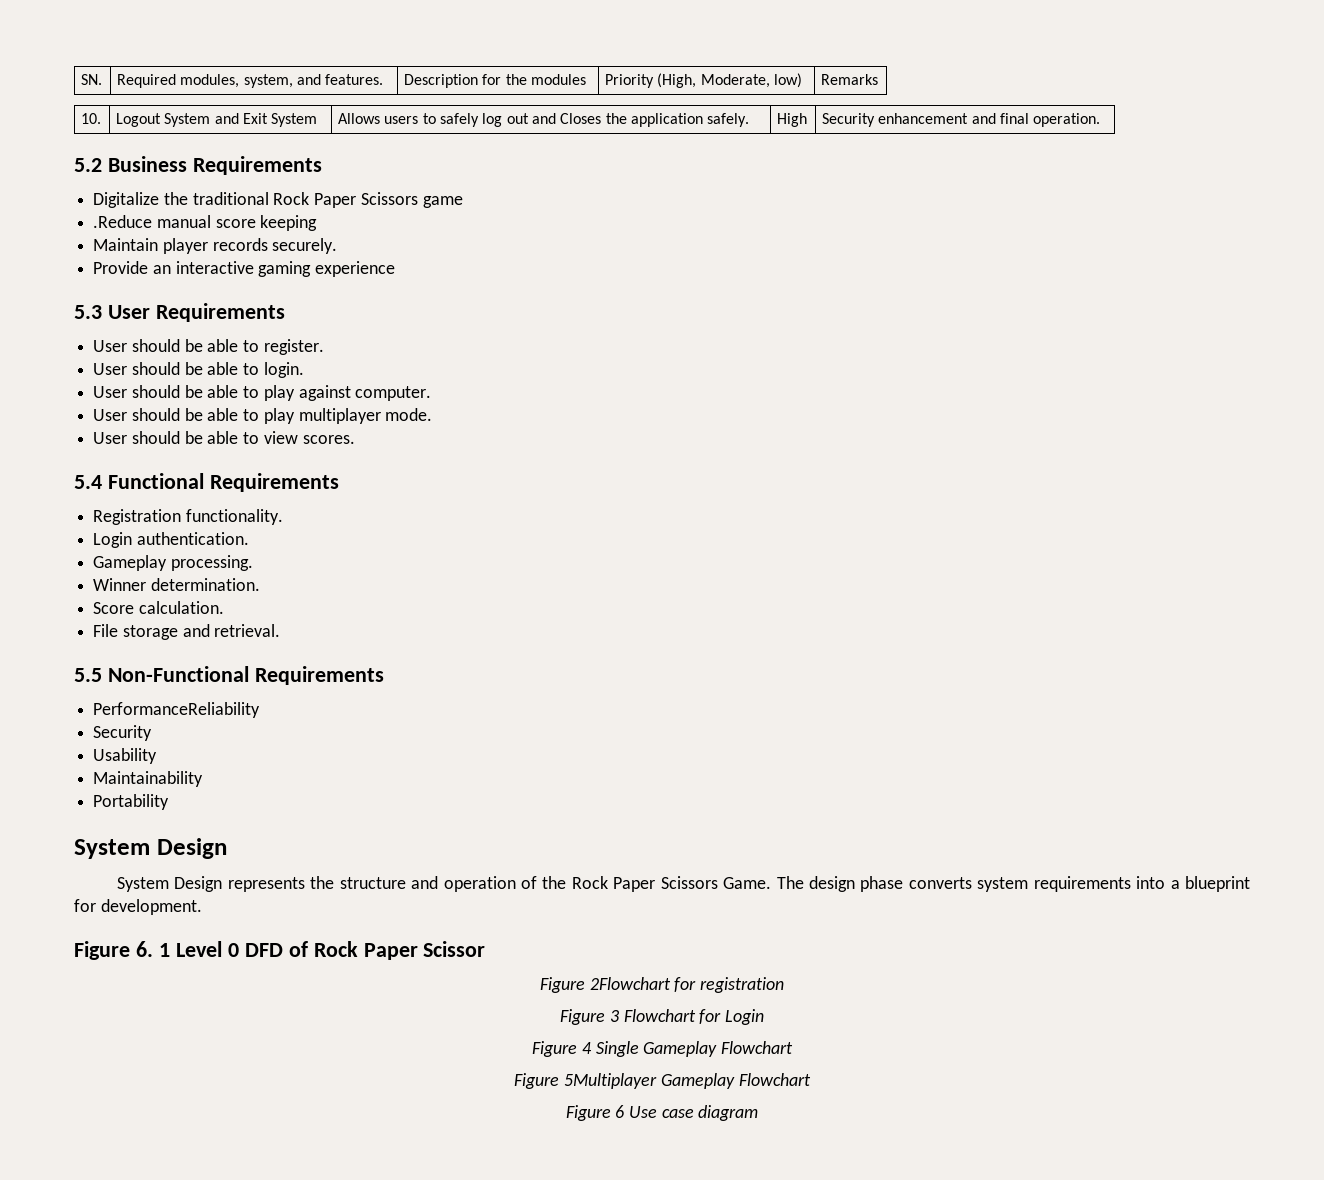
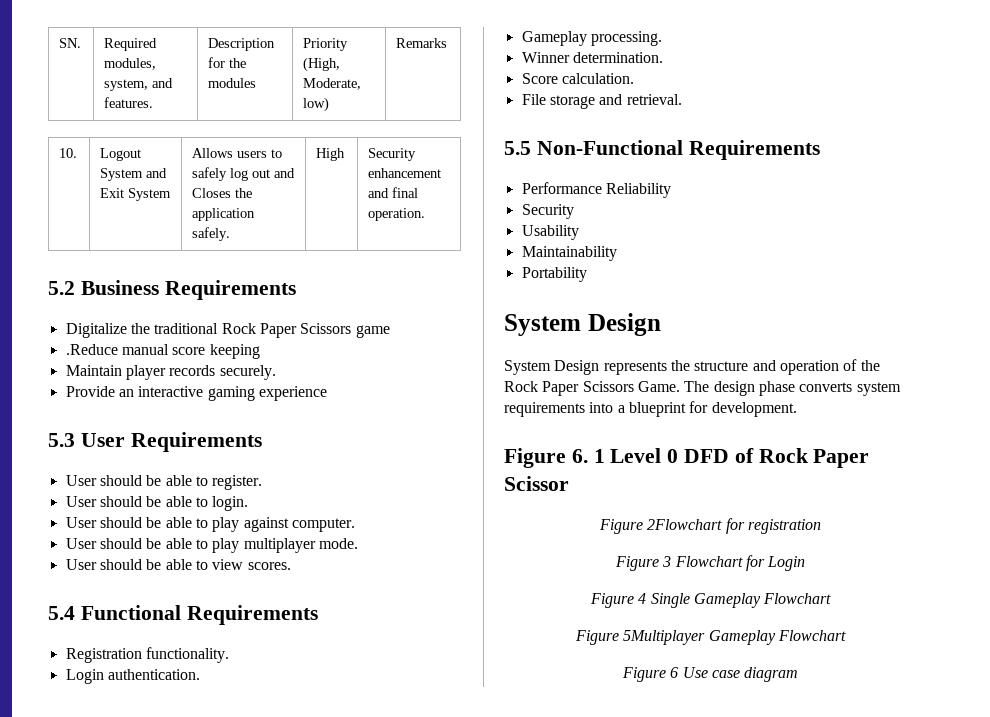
[93,702,261,718] PerformanceReliability -> [521,182,671,198] Performance Reliability

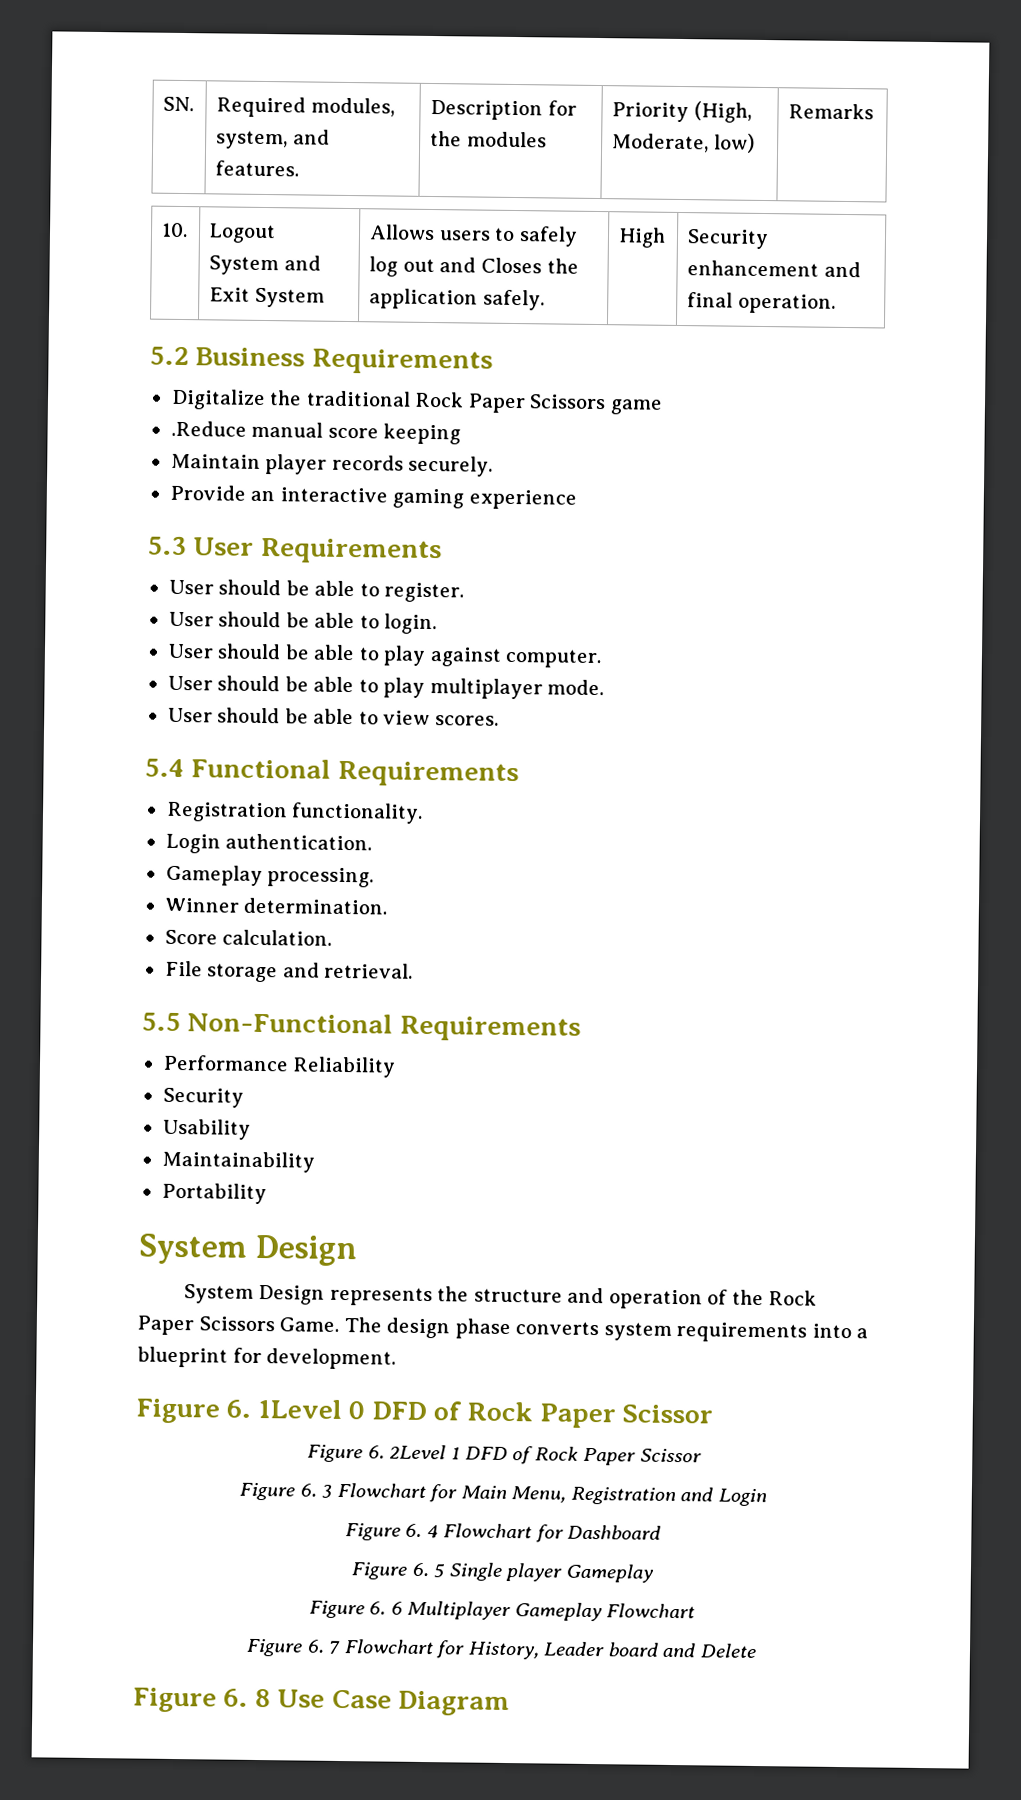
[593,448,662,463] 1 Level -> [257,1398,342,1420] 1Level
[647,518,821,534] [614,556,659,571] 2Flowchart for registration // Figure -> [367,1444,702,1466] [239,1482,317,1501] 6. 2Level 1 DFD of Rock Paper Scissor // Figure 6.
[767,556,806,571] [589,593,832,608] [575,630,846,645] [621,667,799,682] Login // Figure 4 Single Gameplay Flowchart // Figure 5Multiplayer Gameplay Flowchart // Figure 6 Use case diagram -> [460,1485,767,1507] [344,1523,662,1543] [351,1562,655,1583] [308,1600,696,1622] [246,1638,757,1660] [133,1687,511,1717] Main Menu, Registration and Login // Figure 6. 4 Flowchart for Dashboard // Figure 6. 5 Single player Gameplay // Figure 6. 6 Multiplayer Gameplay Flowchart // Figure 6. 7 Flowchart for History, Leader board and Delete // Figure 6. 8 Use Case Diagram

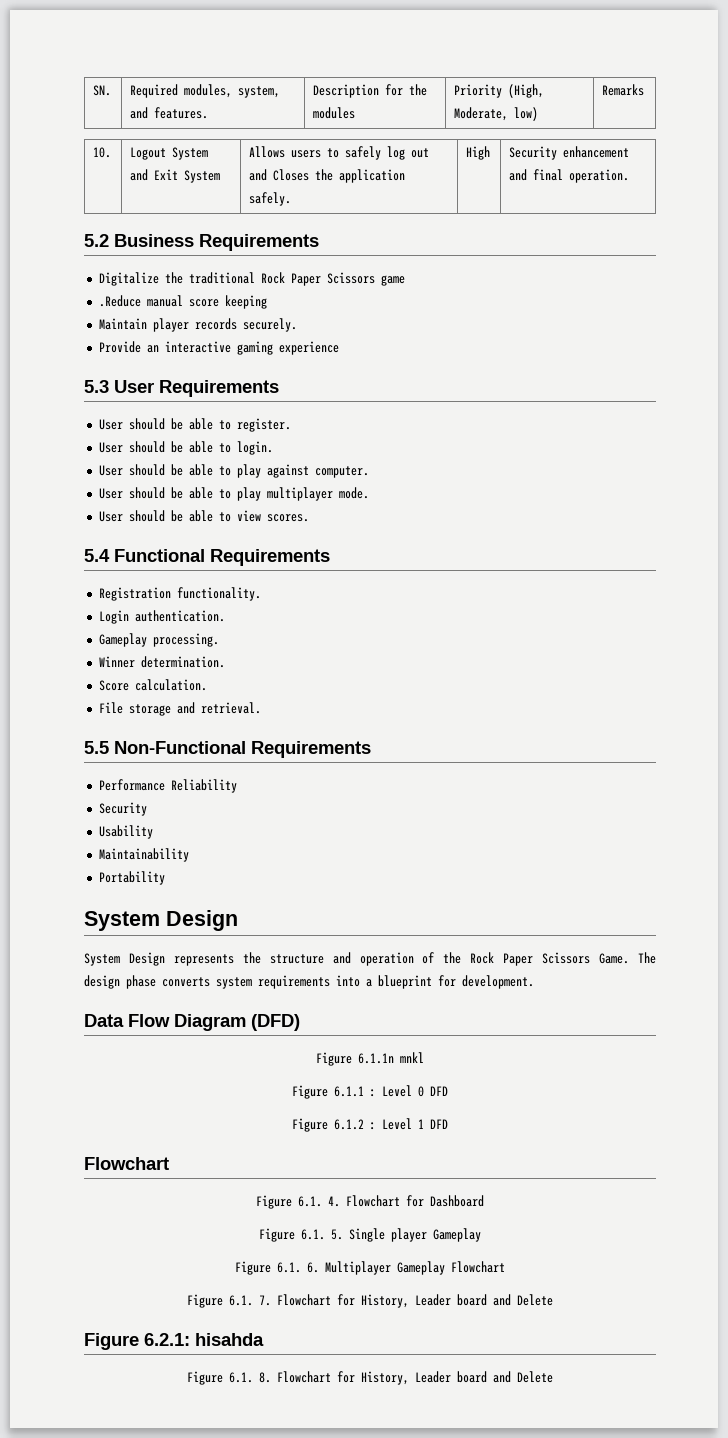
[136,1398,714,1429] [307,1444,702,1466] [239,1482,767,1507] [344,1523,439,1541] Figure 6. 1Level 0 DFD of Rock Paper Scissor // Figure 6. 2Level 1 DFD of Rock Paper Scissor // Figure 6. 3 Flowchart for Main Menu, Registration and Login // Figure 6. 4 -> [84,1014,300,1031] [316,1052,424,1066] [292,1085,448,1099] [292,1118,448,1132] [84,1157,169,1170] [256,1195,340,1209] Data Flow Diagram (DFD) // Figure 6.1.1n mnkl // Figure 6.1.1 : Level 0 DFD // Figure 6.1.2 : Level 1 DFD // Flowchart // Figure 6.1. 4.
[411,1562,445,1578] 6. 5 -> [301,1229,343,1240] 6.1. 5.
[369,1601,403,1615] 6. 6 -> [277,1262,319,1273] 6.1. 6.
[306,1639,342,1655] 6. 7 -> [229,1295,271,1306] 6.1. 7.
[223,1688,511,1717] 6. 8 Use Case Diagram -> [144,1333,264,1346] [187,1371,553,1385] 6.2.1: hisahda // Figure 6.1. 8. Flowchart for History, Leader board and Delete

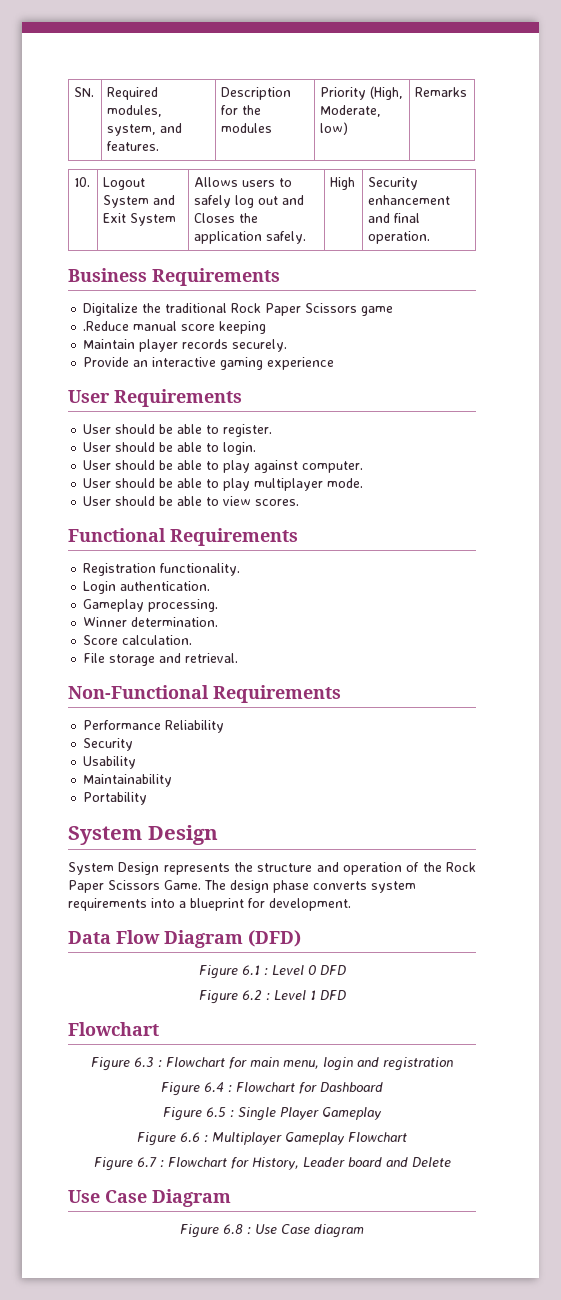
[84,234,109,247] 5.2 -> (431, 237) none
[84,380,109,393] 5.3 -> (335, 363) none
[84,549,110,562] 5.4 -> (300, 502) none
[84,741,109,754] 5.5 -> (239, 658) none
[358,1052,424,1064] [292,1085,364,1099] 6.1.1n mnkl // Figure 6.1.1 -> [241,965,260,976] 6.1
[334,1119,364,1130] 6.1.2 -> [241,990,262,1001] 6.2
[298,1196,340,1207] 6.1. 4. -> [134,1057,453,1071] [161,1082,232,1096] 6.3 : Flowchart for main menu, login and registration // Figure 6.4 :
[301,1228,427,1242] 6.1. 5. Single player -> [206,1107,319,1121] 6.5 : Single Player
[277,1262,319,1273] 6.1. 6. -> [180,1132,208,1143] 6.6 :
[229,1295,271,1306] 6.1. 7. -> [136,1157,164,1168] 6.7 :
[84,1333,264,1350] [187,1371,553,1385] Figure 6.2.1: hisahda // Figure 6.1. 8. Flowchart for History, Leader board and Delete -> [68,1189,231,1207] [180,1224,364,1238] Use Case Diagram // Figure 6.8 : Use Case diagram

